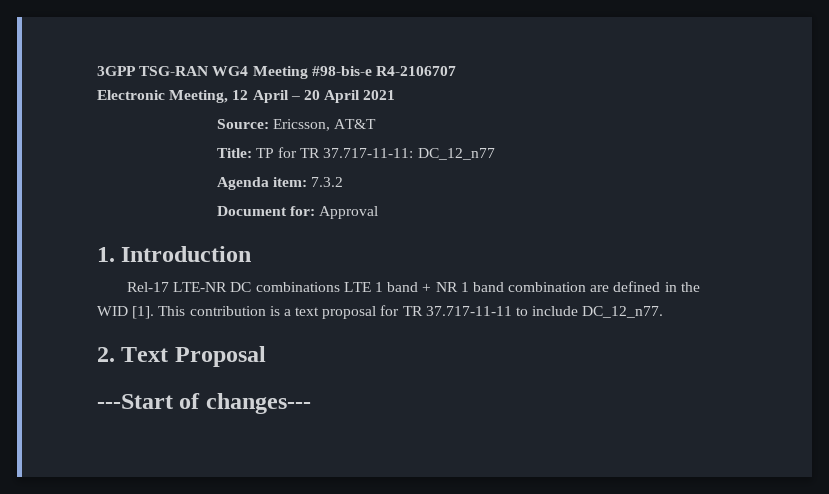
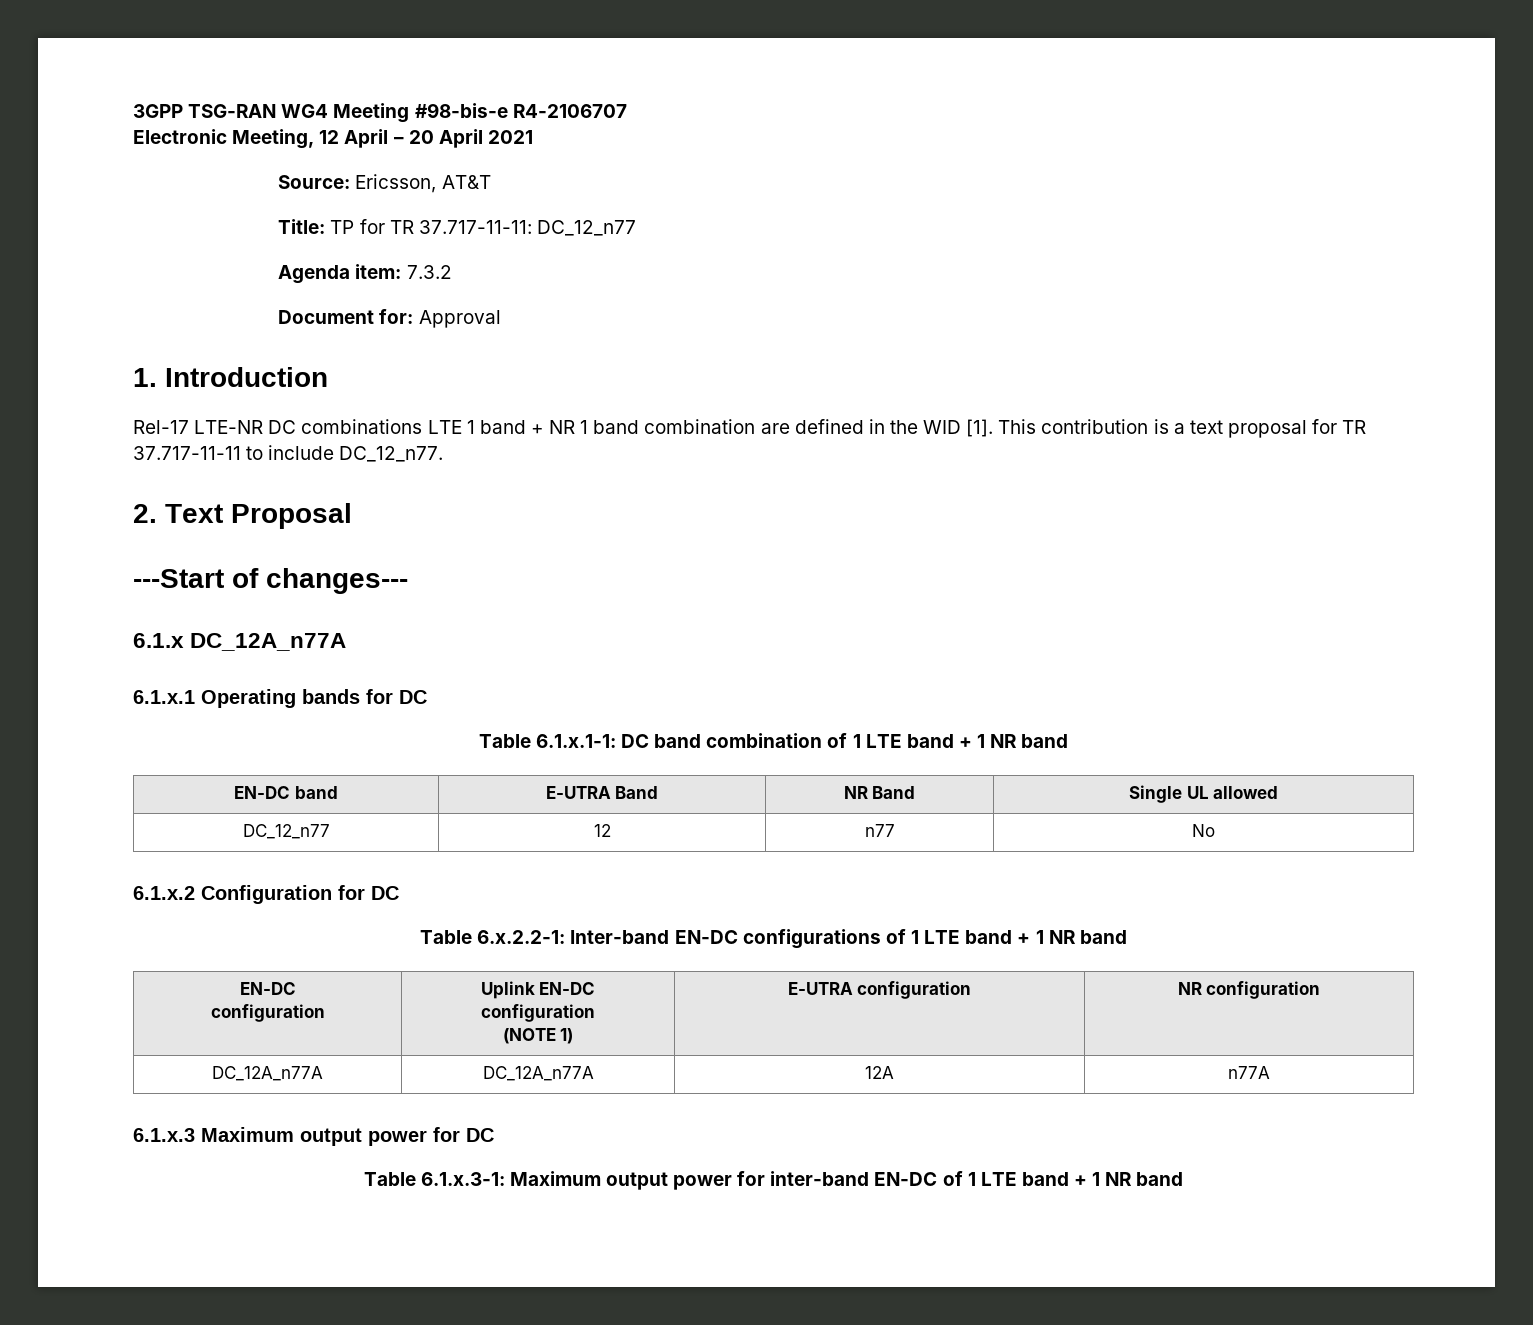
(311, 403) none -> [133,633,347,651] [133,689,427,708] [478,733,1069,748] [234,786,338,799] [545,786,659,799] [843,786,916,799] [1128,785,1279,803] [242,824,330,839] [593,824,611,837] [864,824,895,837] [1192,824,1215,837] [133,885,399,904] [420,929,1127,949] [239,982,296,995] [210,1004,325,1022] [480,981,596,999] [481,1004,595,1022] [502,1028,574,1044] [787,981,972,999] [1177,981,1321,999] [212,1066,323,1081] [482,1066,594,1081] [865,1066,894,1079] [1228,1066,1270,1079] [133,1127,494,1146] [363,1171,1184,1190] // 6.1.x DC_12A_n77A // 6.1.x.1 Operating bands for DC // Table 6.1.x.1-1: DC band combination of 1 LTE band + 1 NR band // EN-DC band | E-UTRA Band | NR Band | Single UL allowed // DC_12_n77 | 12 | n77 | No // 6.1.x.2 Configuration for DC // Table 6.x.2.2-1: Inter-band EN-DC configurations of 1 LTE band + 1 NR band // EN-DC // configuration | Uplink EN-DC // configuration // (NOTE 1) | E-UTRA configuration | NR configuration // DC_12A_n77A | DC_12A_n77A | 12A | n77A // 6.1.x.3 Maximum output power for DC // Table 6.1.x.3-1: Maximum output power for inter-band EN-DC of 1 LTE band + 1 NR band

